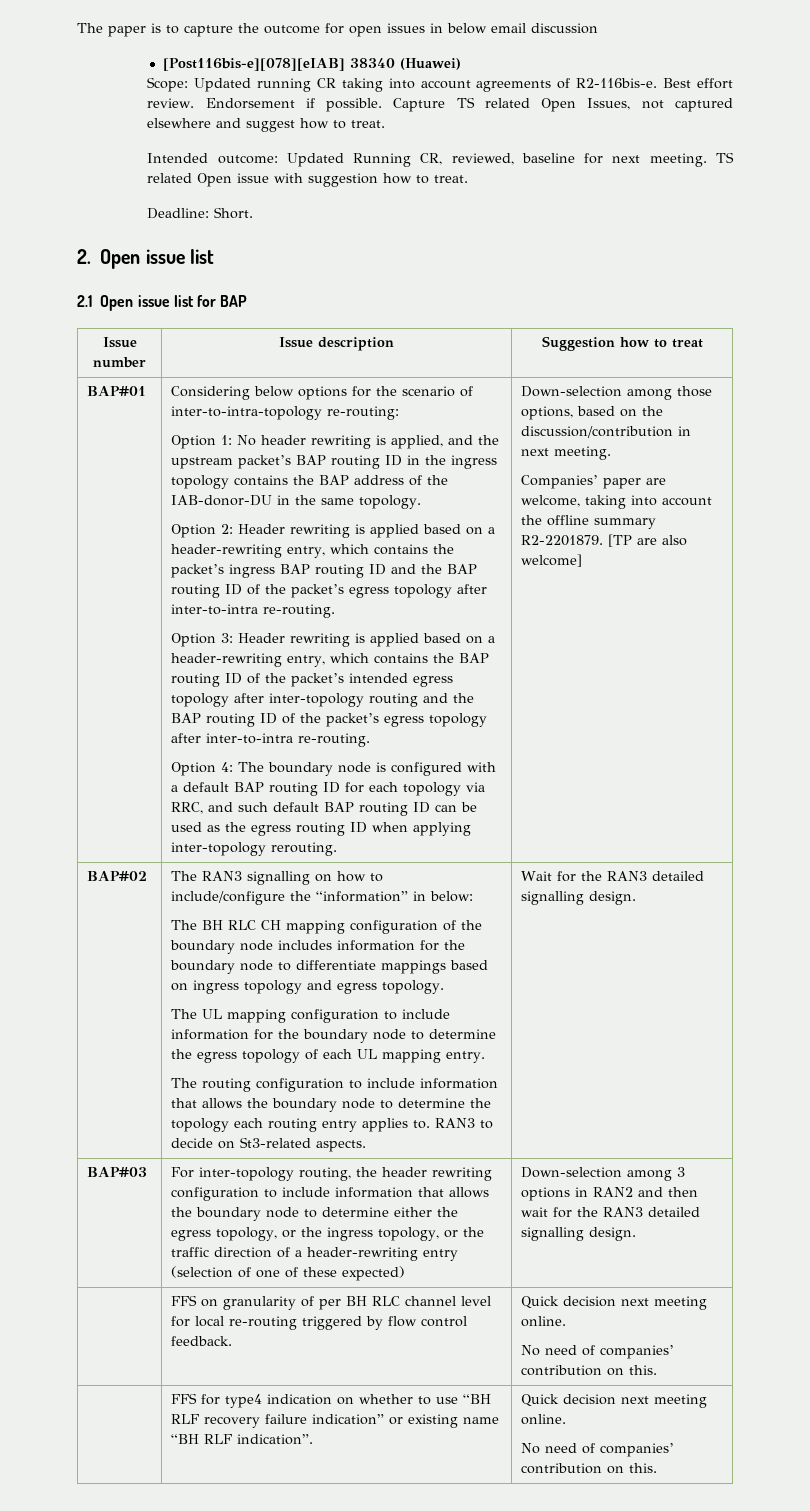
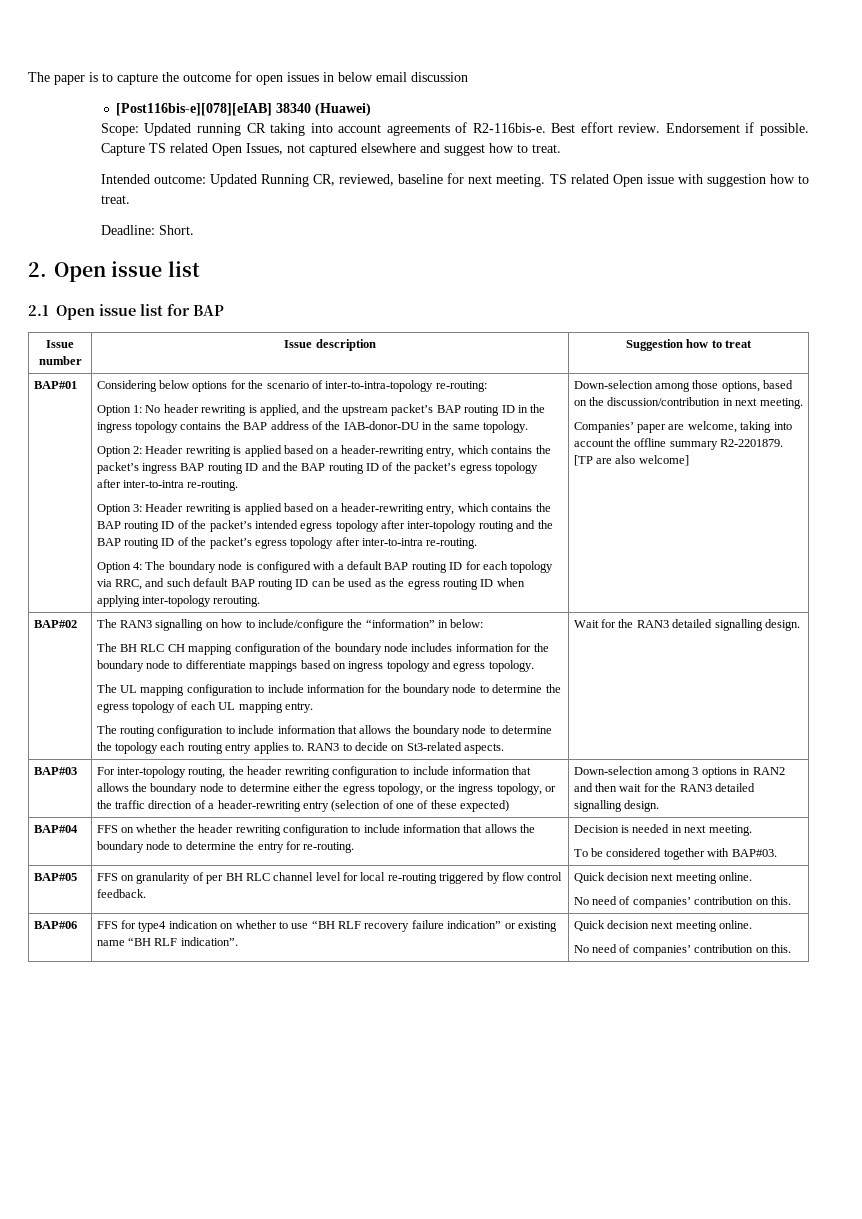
(637, 1234) none -> [33,825,78,833] [96,824,536,836] [96,841,355,853] [573,824,752,836] [573,848,777,860] [33,873,77,881] BAP#04 | FFS on whether the header rewriting configuration to include information that allows the boundary node to determine the entry for re-routing. | Decision is needed in next meeting. // To be considered together with BAP#03. // BAP#05
(658, 1370) none -> [33,921,77,929] BAP#06

